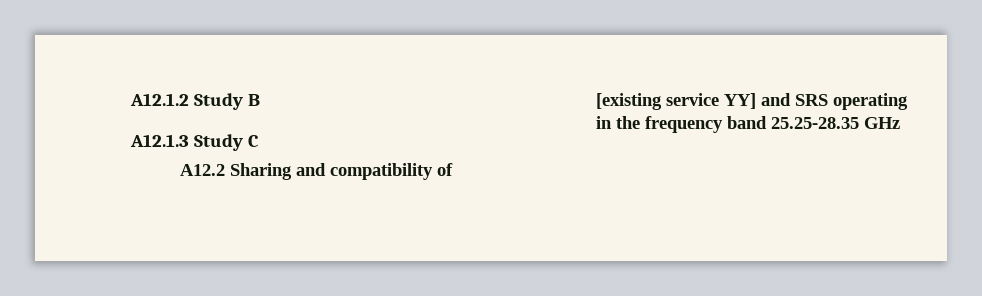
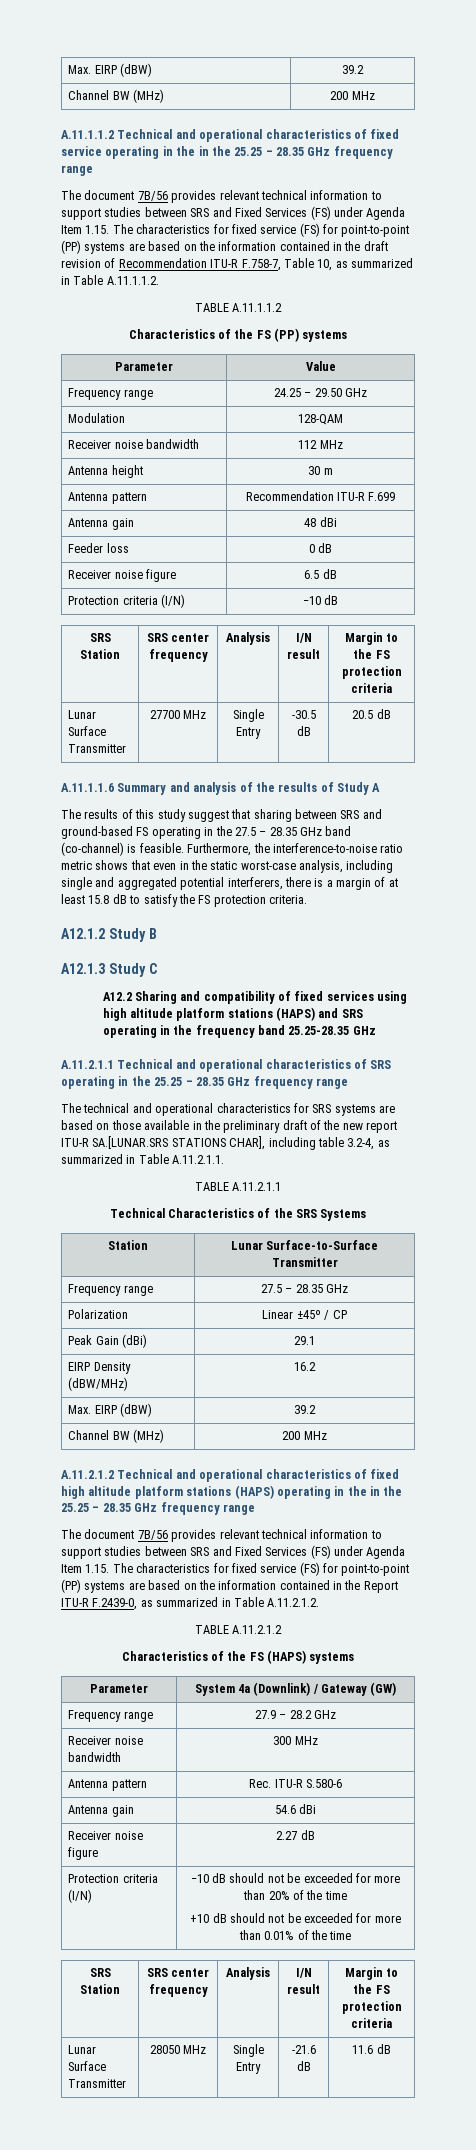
(130, 99) none -> [68,63,153,77] [342,65,364,74] [68,89,165,103] [330,91,375,100] [61,129,400,142] [61,146,393,159] [61,165,93,176] [61,190,382,203] [61,206,406,220] [61,223,410,237] [61,240,388,254] [61,258,413,271] [61,275,159,285] [194,303,283,312] [128,328,348,342] [115,362,173,371] [305,361,336,371] [68,388,153,400] [273,388,368,397] [68,413,126,423] [298,414,343,425] [68,439,200,449] [298,440,343,449] [68,465,143,478] [308,466,333,475] [68,492,147,504] [245,491,396,501] [68,518,134,530] [304,517,337,527] [68,543,129,553] [308,543,333,553] [68,569,177,582] [304,569,337,579] [68,594,186,608] [302,595,339,605] [89,633,111,642] [80,649,120,659] [146,633,210,642] [148,649,208,662] [226,632,270,645] [295,633,312,643] [287,649,320,659] [344,632,399,645] [353,649,390,659] [341,666,402,679] [351,683,392,693] [68,710,97,719] [68,726,107,736] [68,744,127,753] [149,710,207,719] [232,709,264,722] [236,727,261,739] [291,710,316,719] [296,726,311,736] [352,709,391,719] [61,782,381,795] [61,809,382,822] [61,826,352,839] [61,842,404,856] [61,860,394,873] [61,877,398,890] [61,894,307,907] Max. EIRP (dBW) | 39.2 // Channel BW (MHz) | 200 MHz // A.11.1.1.2 Technical and operational characteristics of fixed service operating in the in the 25.25 – 28.35 GHz frequency range // The document 7B/56 provides relevant technical information to support studies between SRS and Fixed Services (FS) under Agenda Item 1.15. The characteristics for fixed service (FS) for point-to-point (PP) systems are based on the information contained in the draft revision of Recommendation ITU-R F.758-7, Table 10, as summarized in Table A.11.1.1.2. // TABLE A.11.1.1.2 // Characteristics of the FS (PP) systems // Parameter | Value // Frequency range | 24.25 – 29.50 GHz // Modulation | 128-QAM // Receiver noise bandwidth | 112 MHz // Antenna height | 30 m // Antenna pattern | Recommendation ITU-R F.699 // Antenna gain | 48 dBi // Feeder loss | 0 dB // Receiver noise figure | 6.5 dB // Protection criteria (I/N) | ‒10 dB // SRS Station | SRS center frequency | Analysis | I/N result | Margin to the FS protection criteria // Lunar Surface Transmitter | 27700 MHz | Single Entry | -30.5 dB | 20.5 dB // A.11.1.1.6 Summary and analysis of the results of Study A // The results of this study suggest that sharing between SRS and ground-based FS operating in the 27.5 – 28.35 GHz band (co-channel) is feasible. Furthermore, the interference-to-noise ratio metric shows that even in the static worst-case analysis, including single and aggregated potential interferers, there is a margin of at least 15.8 dB to satisfy the FS protection criteria. //
[595,93,756,110] [existing service YY] -> [294,991,408,1004] [102,1007,316,1021] fixed services using high altitude platform stations (HAPS)
(900, 123) none -> [61,1059,392,1072] [61,1076,348,1089] [61,1103,395,1116] [61,1120,398,1133] [61,1136,390,1150] [61,1154,225,1164] [194,1182,282,1191] [109,1208,367,1221] [108,1240,148,1250] [230,1240,379,1250] [271,1257,338,1267] [68,1284,153,1296] [260,1284,349,1293] [68,1309,129,1319] [262,1310,347,1320] [68,1334,148,1348] [294,1336,315,1345] [68,1362,131,1374] [68,1377,129,1391] [294,1362,316,1371] [68,1403,153,1417] [294,1405,316,1414] [68,1429,165,1443] [282,1431,327,1440] [61,1469,400,1482] [61,1485,403,1499] [61,1502,255,1515] [61,1529,382,1542] [61,1545,406,1559] [61,1562,410,1576] [61,1579,398,1593] [61,1597,320,1610] [194,1625,283,1634] [121,1650,355,1664] [90,1684,148,1693] [194,1682,397,1696] [68,1710,153,1722] [254,1710,337,1719] [68,1736,143,1745] [68,1752,122,1762] [273,1736,318,1745] [68,1779,147,1791] [249,1779,342,1788] [68,1805,134,1817] [274,1804,317,1814] [68,1831,143,1840] [68,1847,99,1860] [276,1830,315,1840] [68,1874,158,1883] [68,1889,93,1903] [190,1873,401,1883] [243,1890,347,1900] [190,1913,401,1923] [238,1930,352,1940] [89,1968,111,1977] [80,1984,120,1994] [146,1968,210,1977] [148,1984,208,1997] [226,1967,270,1980] [295,1968,312,1978] [287,1984,320,1994] [344,1967,399,1980] [353,1984,390,1994] [341,2001,402,2014] [351,2018,392,2028] [68,2045,97,2054] [68,2061,107,2071] [68,2079,127,2088] [149,2045,207,2054] [232,2044,264,2057] [236,2062,261,2074] [291,2045,316,2054] [296,2061,311,2071] [352,2044,391,2054] // A.11.2.1.1 Technical and operational characteristics of SRS operating in the 25.25 – 28.35 GHz frequency range // The technical and operational characteristics for SRS systems are based on those available in the preliminary draft of the new report ITU-R SA.[LUNAR.SRS STATIONS CHAR], including table 3.2-4, as summarized in Table A.11.2.1.1. // TABLE A.11.2.1.1 // Technical Characteristics of the SRS Systems // Station | Lunar Surface-to-Surface Transmitter // Frequency range | 27.5 – 28.35 GHz // Polarization | Linear ±45º / CP // Peak Gain (dBi) | 29.1 // EIRP Density (dBW/MHz) | 16.2 // Max. EIRP (dBW) | 39.2 // Channel BW (MHz) | 200 MHz // A.11.2.1.2 Technical and operational characteristics of fixed high altitude platform stations (HAPS) operating in the in the 25.25 – 28.35 GHz frequency range // The document 7B/56 provides relevant technical information to support studies between SRS and Fixed Services (FS) under Agenda Item 1.15. The characteristics for fixed service (FS) for point-to-point (PP) systems are based on the information contained in the Report ITU-R F.2439-0, as summarized in Table A.11.2.1.2. // TABLE A.11.2.1.2 // Characteristics of the FS (HAPS) systems // Parameter | System 4a (Downlink) / Gateway (GW) // Frequency range | 27.9 – 28.2 GHz // Receiver noise bandwidth | 300 MHz // Antenna pattern | Rec. ITU-R S.580-6 // Antenna gain | 54.6 dBi // Receiver noise figure | 2.27 dB // Protection criteria (I/N) | ‒10 dB should not be exceeded for more than 20% of the time // +10 dB should not be exceeded for more than 0.01% of the time // SRS Station | SRS center frequency | Analysis | I/N result | Margin to the FS protection criteria // Lunar Surface Transmitter | 28050 MHz | Single Entry | -21.6 dB | 11.6 dB

